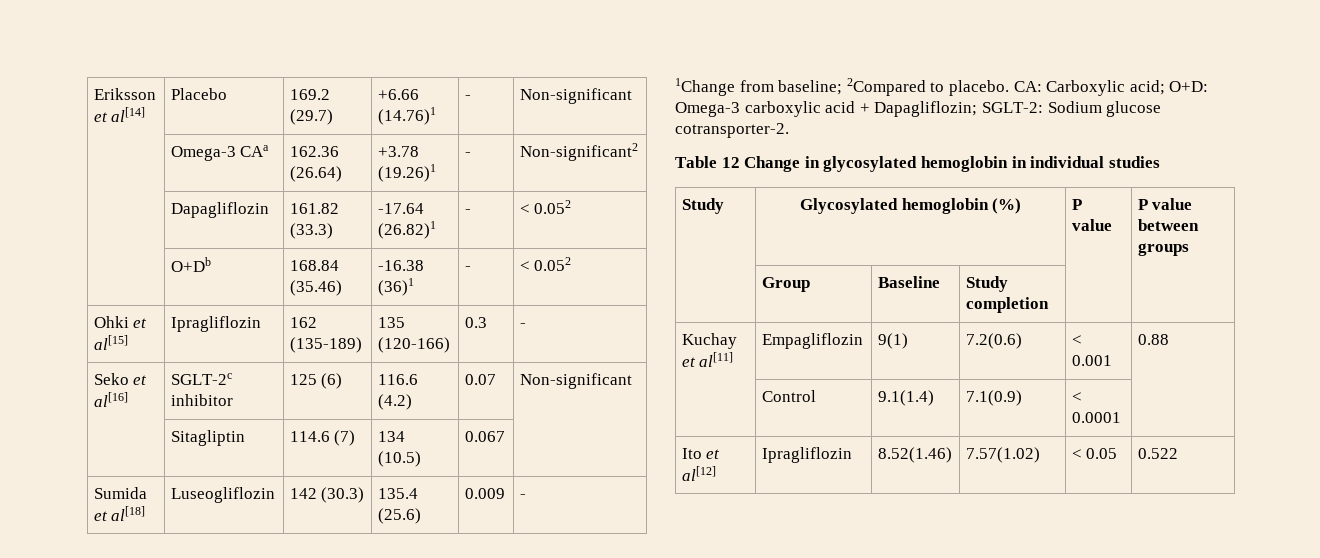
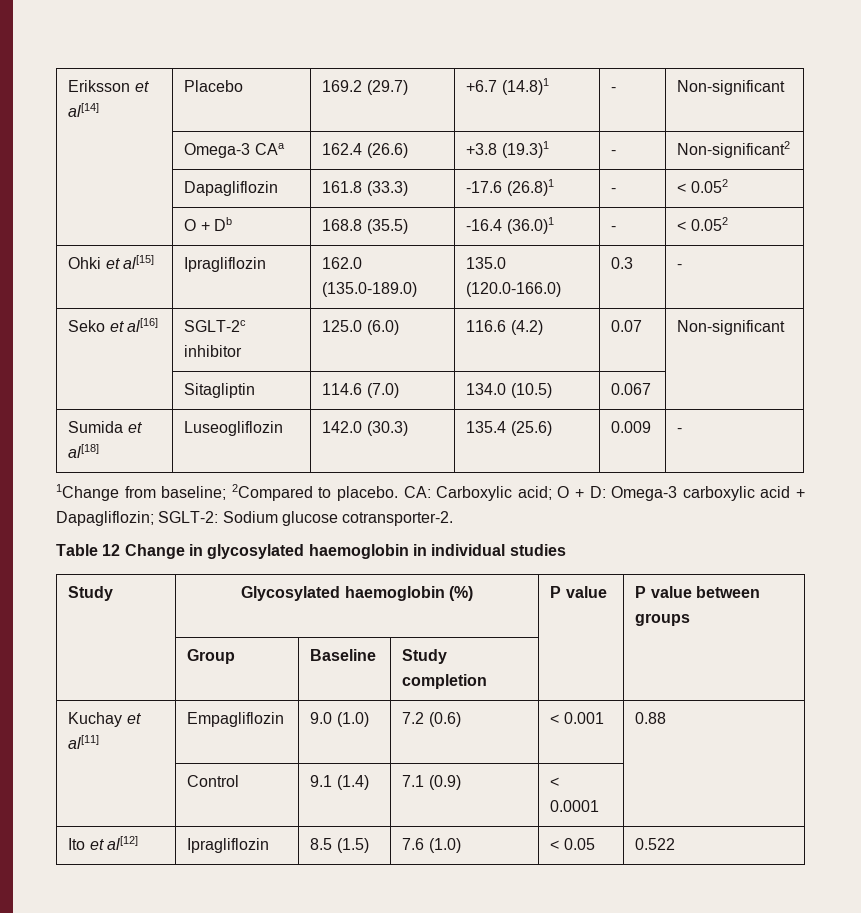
[377,89,419,100] [377,107,436,125] +6.66 (14.76)1 -> [466,78,549,95] +6.7 (14.8)1
[289,146,339,157] [289,166,342,182] [377,146,419,157] [377,164,436,182] 162.36 (26.64) | +3.78 (19.26)1 -> [322,143,408,158] [466,141,549,158] 162.4 (26.6) | +3.8 (19.3)1
[289,203,339,214] 161.82 -> [322,181,363,193] 161.8
[377,203,424,214] [377,221,436,239] -17.64 (26.82)1 -> [466,179,554,196] -17.6 (26.8)1
[170,257,211,272] [289,260,339,271] [289,280,342,296] [377,260,424,271] [377,278,414,296] O+Db | 168.84 (35.46) | -16.38 (36)1 -> [184,217,233,231] [322,219,408,234] [466,217,554,234] O + Db | 168.8 (35.5) | -16.4 (36.0)1
[289,317,317,328] [289,337,362,353] [377,317,405,328] [377,337,450,353] 162 (135-189) | 135 (120-166) -> [322,257,363,269] [322,282,418,297] [466,257,507,269] [466,282,562,297] 162.0 (135.0-189.0) | 135.0 (120.0-166.0)
[289,373,343,389] 125 (6) -> [322,320,399,335] 125.0 (6.0)
[334,430,356,446] [377,431,405,442] (7) | 134 -> [366,383,399,398] [466,383,507,395] (7.0) | 134.0
[289,488,317,499] 142 -> [322,421,363,433] 142.0
[1169,81,1209,92] O+D: -> [557,486,606,498] O + D:
[920,156,1008,172] hemoglobin -> [308,544,409,559] haemoglobin
[901,198,989,214] hemoglobin -> [344,586,445,601] haemoglobin
[877,333,908,349] [965,333,1022,349] 9(1) | 7.2(0.6) -> [310,712,369,727] [402,712,461,727] 9.0 (1.0) | 7.2 (0.6)
[877,390,934,406] [965,390,1022,406] 9.1(1.4) | 7.1(0.9) -> [310,775,369,790] [402,775,461,790] 9.1 (1.4) | 7.1 (0.9)
[877,447,952,463] [965,447,1040,463] 8.52(1.46) | 7.57(1.02) -> [310,838,369,853] [402,838,461,853] 8.5 (1.5) | 7.6 (1.0)

